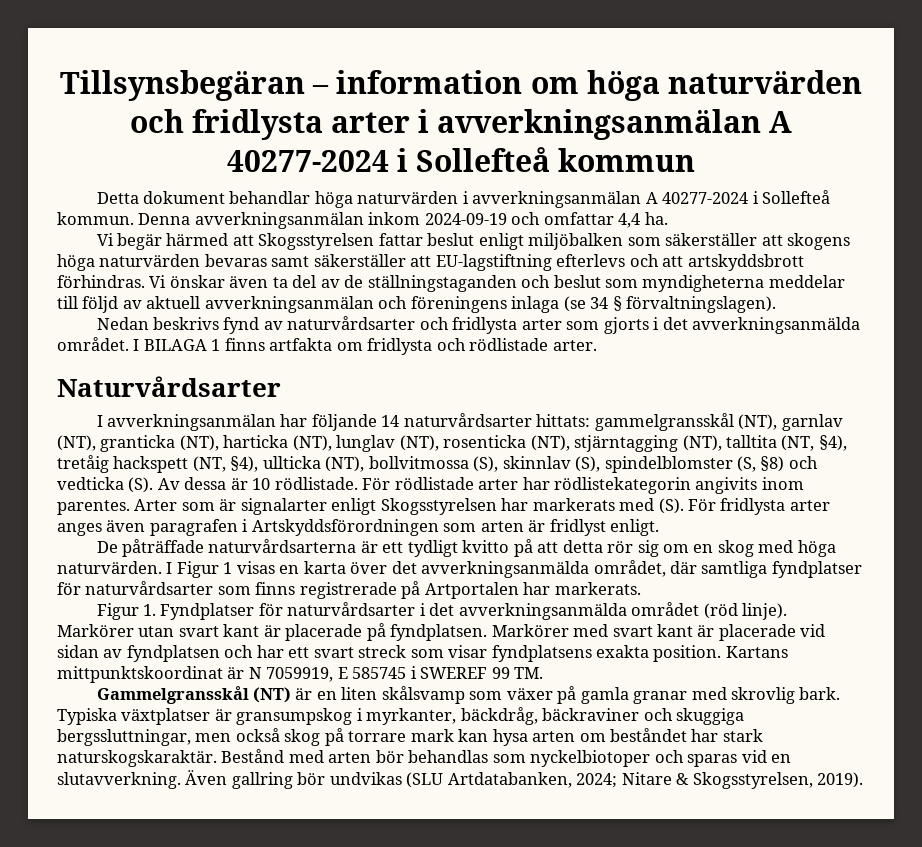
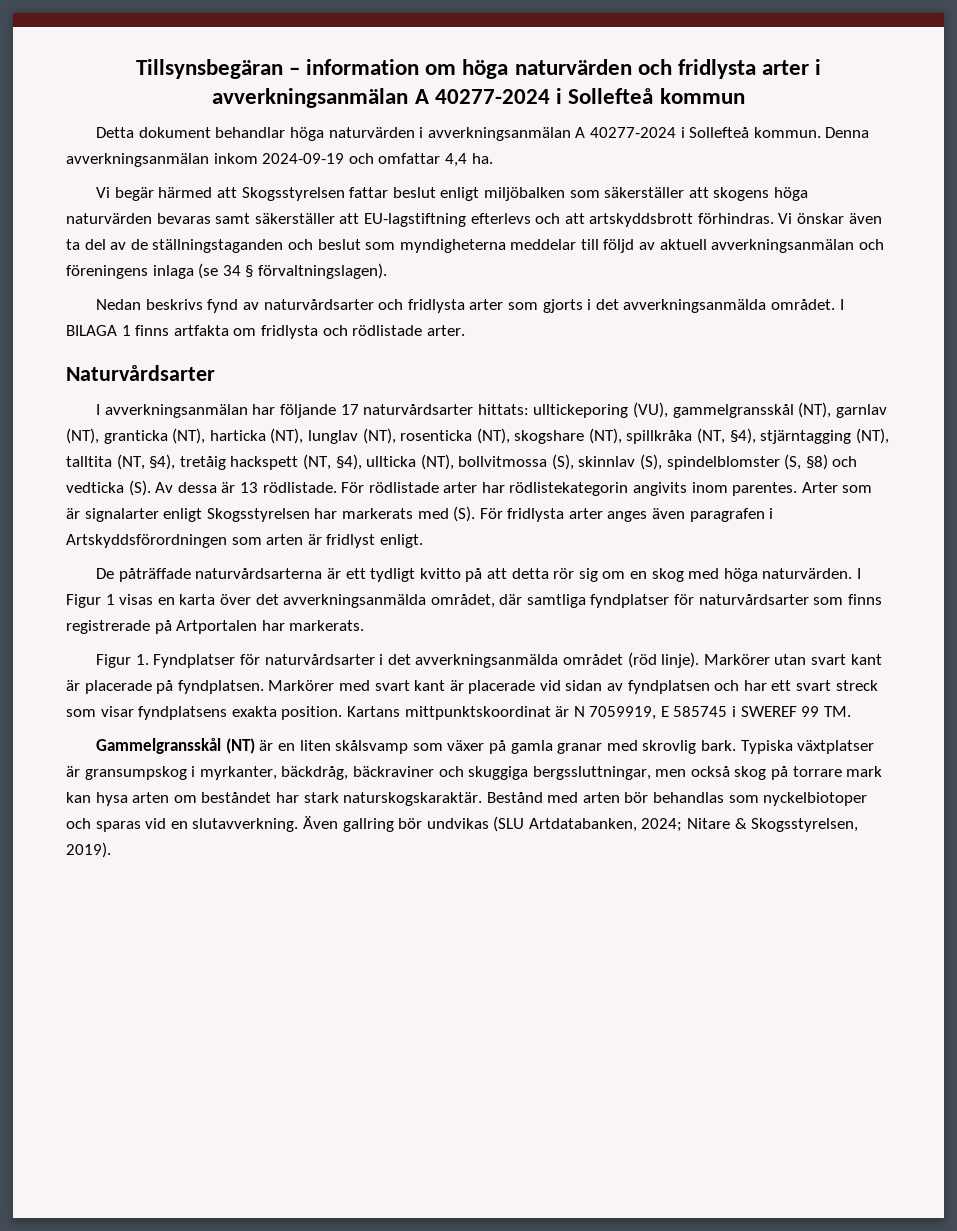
[381,415,400,427] 14 -> [340,404,359,415] 17
(591, 420) none -> [533,402,668,418] ulltickeporing (VU),
(570, 443) none -> [514,428,756,444] skogshare (NT), spillkråka (NT, §4),
[252,478,271,490] 10 -> [239,482,258,493] 13

